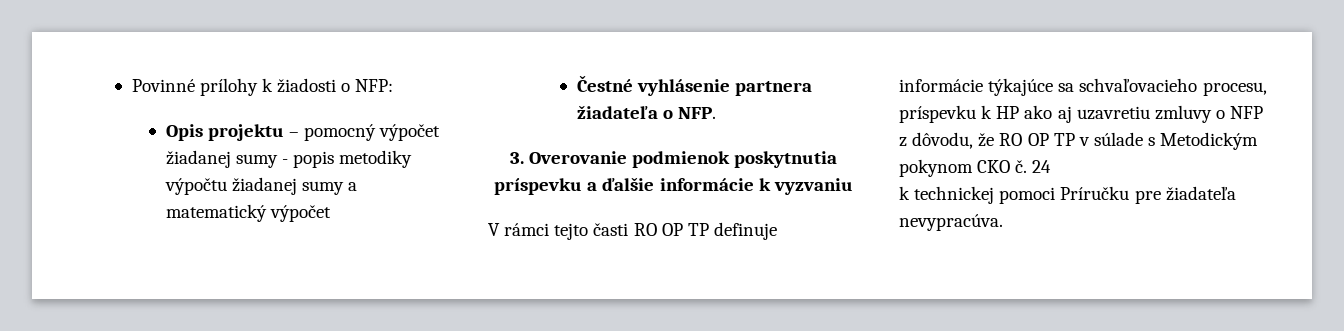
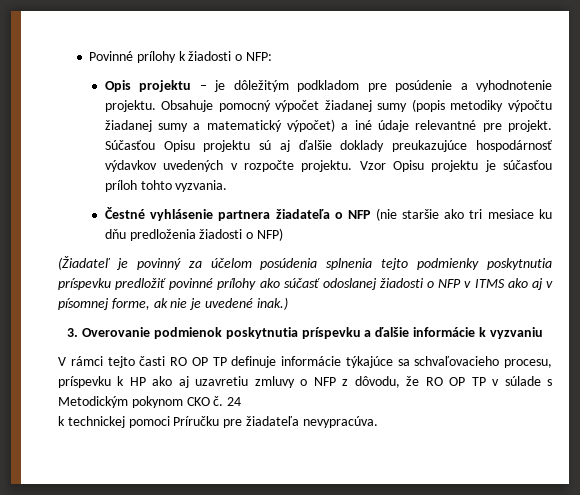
(300, 134) none -> [214,80,552,92] [104,100,214,112] je dôležitým podkladom pre posúdenie a vyhodnotenie projektu. Obsahuje
[282,151,335,168] - popis -> [411,99,445,112] (popis
[269,205,331,222] výpočet -> [287,119,553,132] [104,140,552,152] [104,160,553,172] [104,180,228,192] výpočet) a iné údaje relevantné pre projekt. Súčasťou Opisu projektu sú aj ďalšie doklady preukazujúce hospodárnosť výdavkov uvedených v rozpočte projektu. Vzor Opisu projektu je súčasťou príloh tohto vyzvania.
[678,107,717,119] NFP. -> [348,208,552,221] [104,228,283,241] [58,256,553,270] [58,278,554,290] [58,297,288,310] NFP (nie staršie ako tri mesiace ku dňu predloženia žiadosti o NFP) // (Žiadateľ je povinný za účelom posúdenia splnenia tejto podmienky poskytnutia príspevku predložiť povinné prílohy ako súčasť odoslanej žiadosti o NFP v ITMS ako aj v písomnej forme, ak nie je uvedené inak.)

